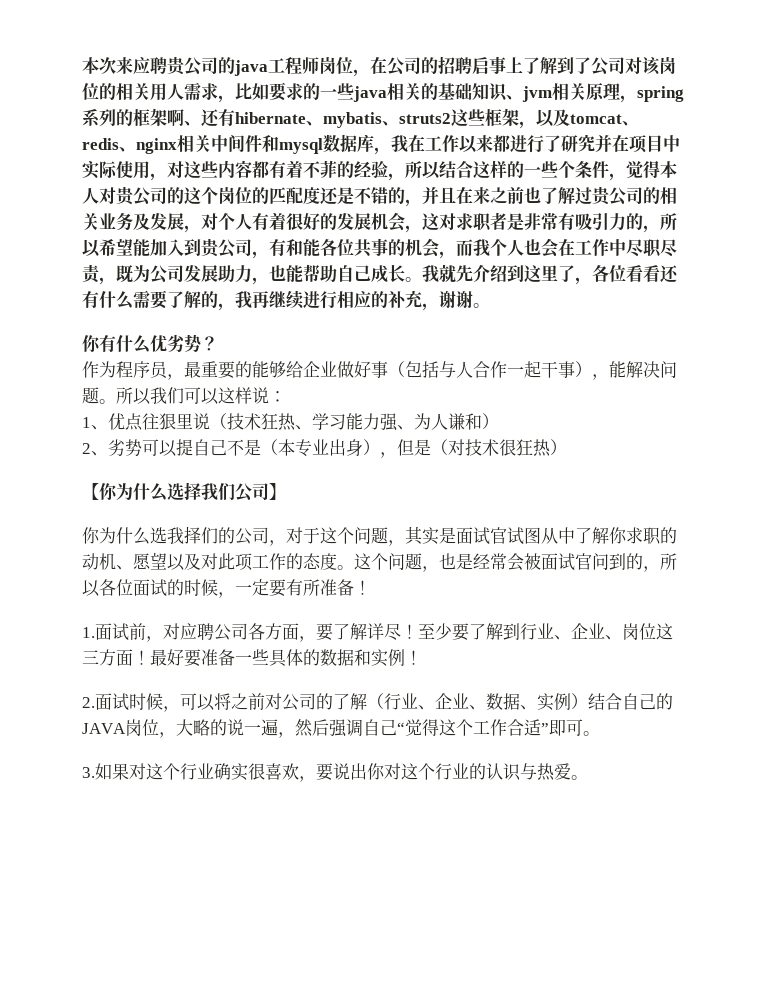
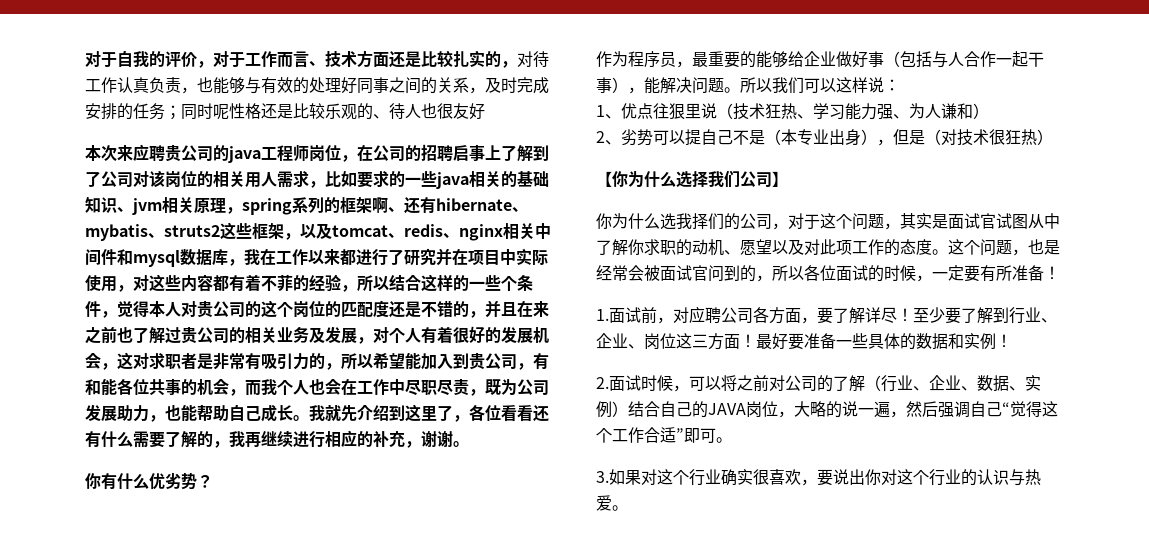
(82, 65) none -> [85,50,549,68] [85,77,549,94] [85,103,485,120] 对于自我的评价，对于工作而言、技术方面还是比较扎实的，对待工作认真负责，也能够与有效的处理好同事之间的关系，及时完成安排的任务；同时呢性格还是比较乐观的、待人也很友好 //

